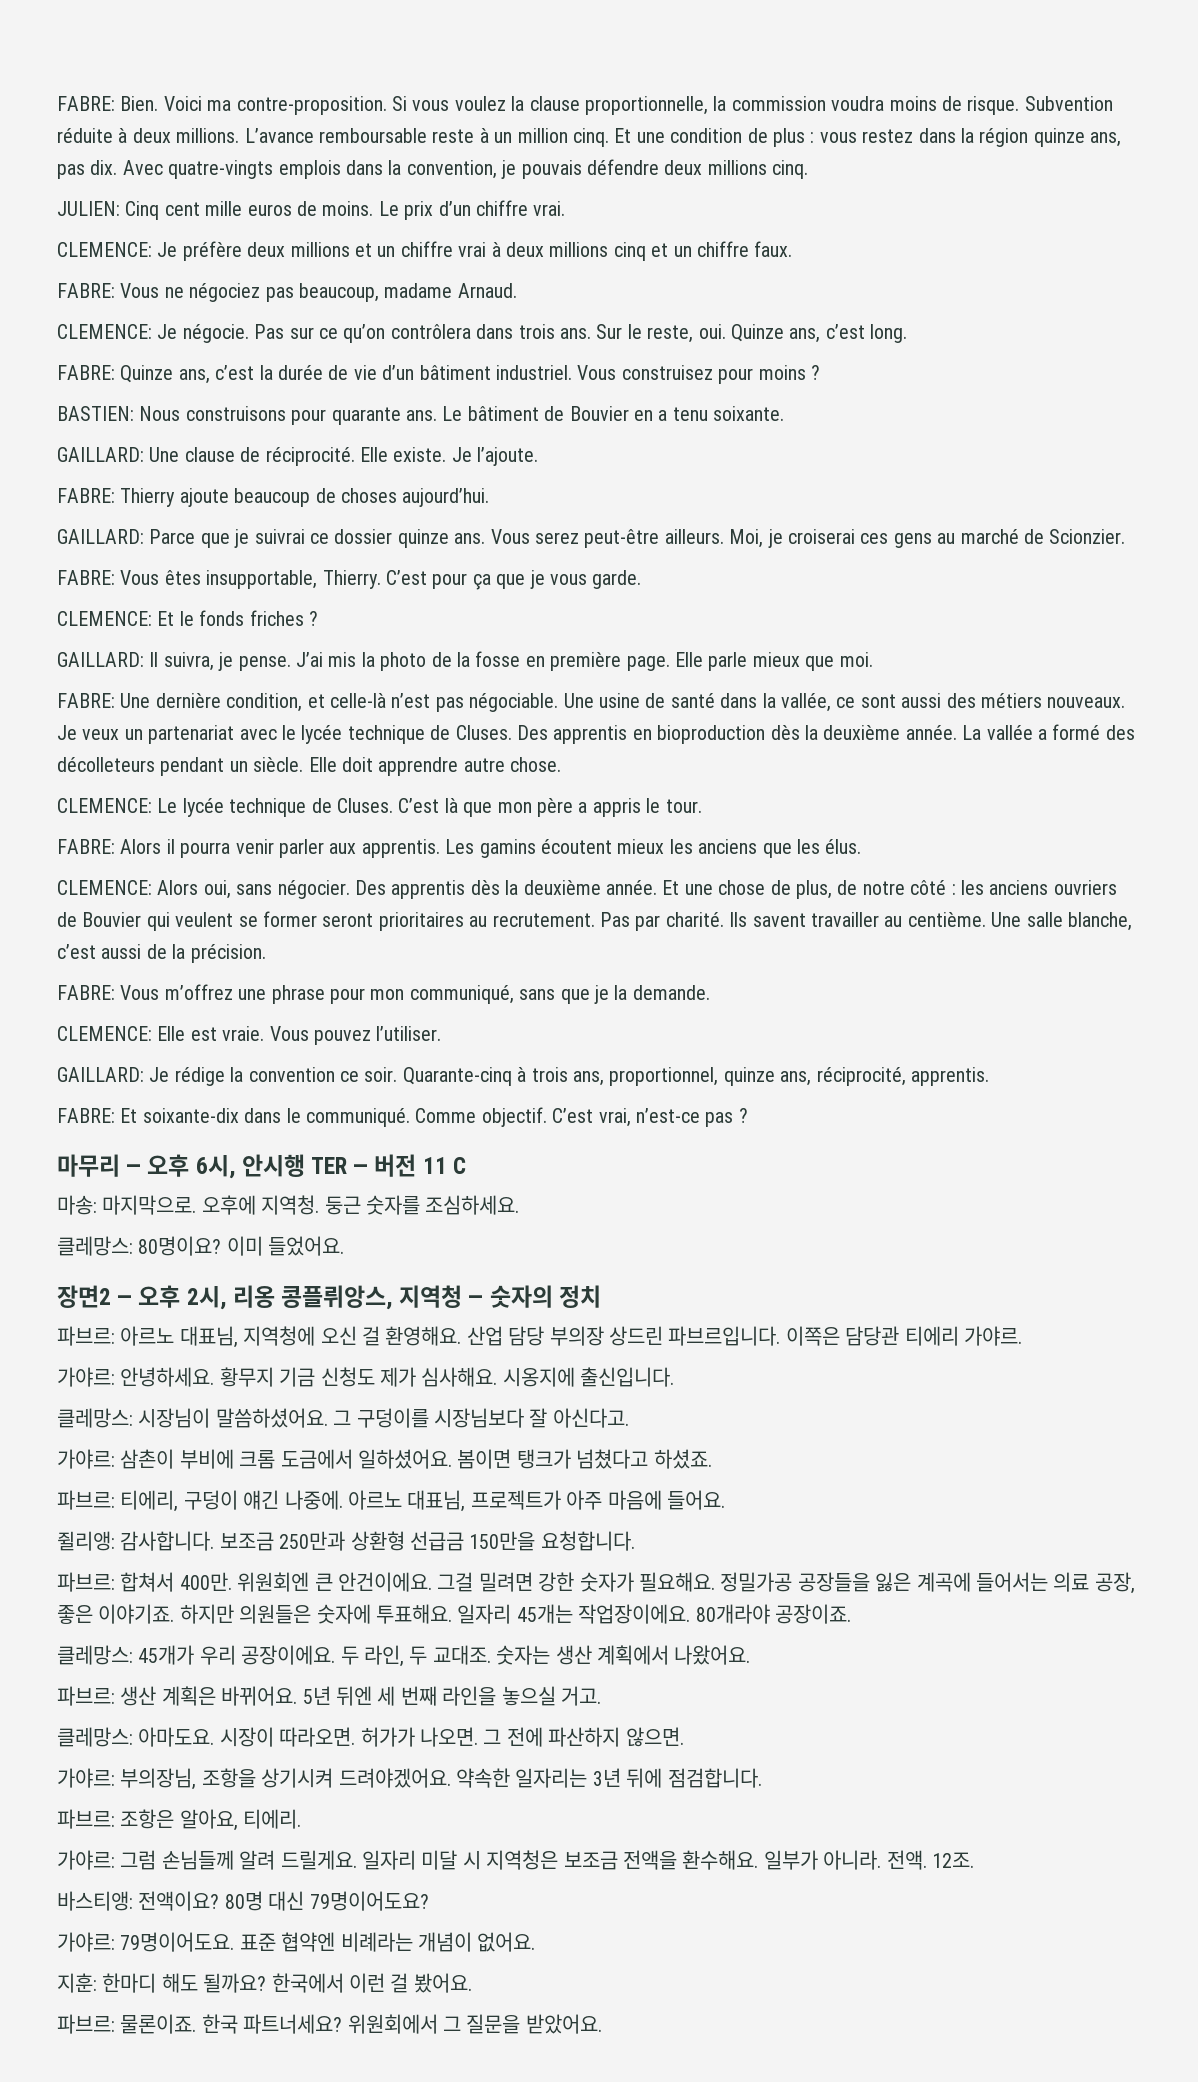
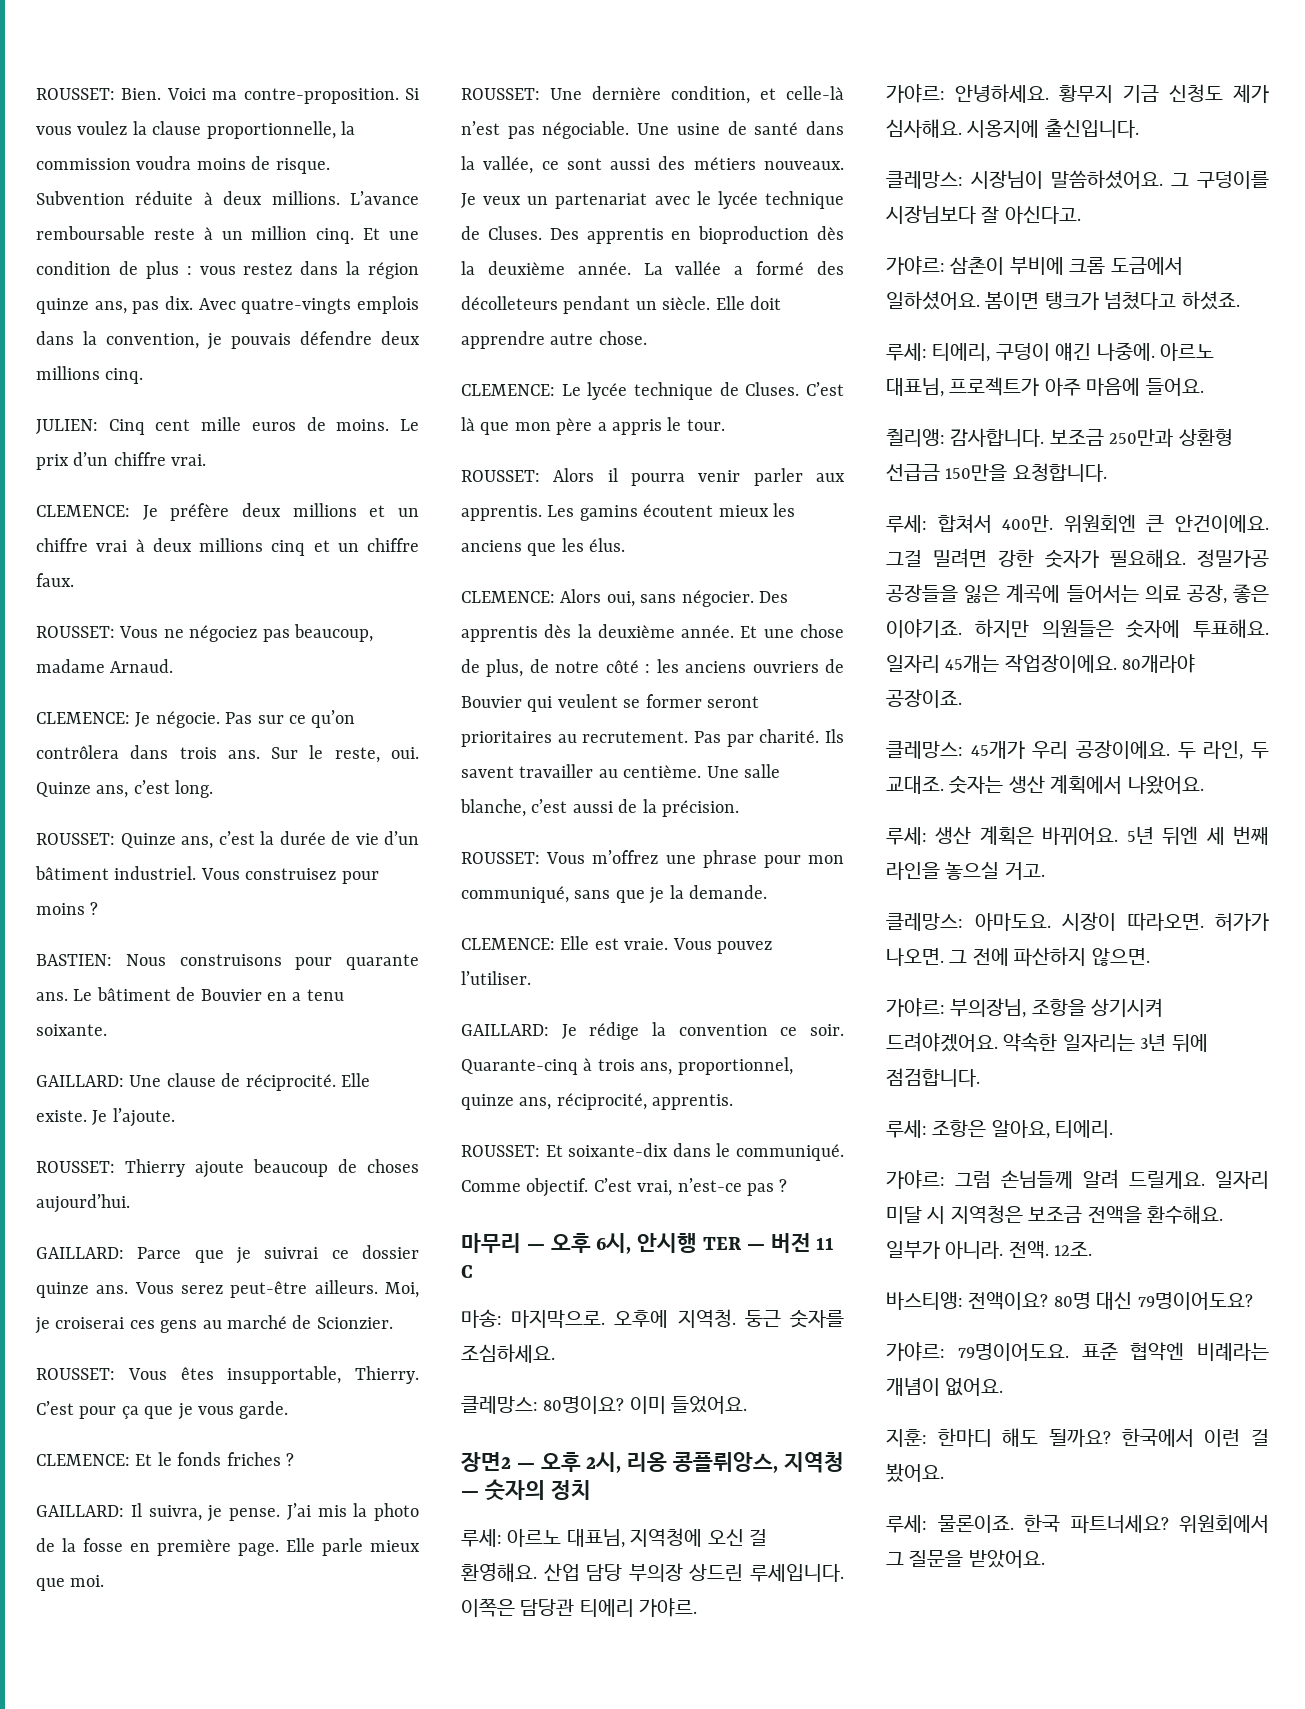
[57,96,115,111] FABRE: -> [36,88,115,100] ROUSSET:
[57,283,115,298] FABRE: -> [36,626,115,638] ROUSSET:
[57,365,115,380] FABRE: -> [36,833,115,845] ROUSSET:
[57,488,115,503] FABRE: -> [36,1161,115,1173] ROUSSET:
[57,570,115,585] FABRE: -> [36,1368,115,1380] ROUSSET:
[57,693,115,708] FABRE: -> [461,88,540,100] ROUSSET:
[57,839,115,854] FABRE: -> [461,470,540,482] ROUSSET:
[57,985,115,1000] FABRE: -> [461,852,540,864] ROUSSET:
[57,1108,115,1123] FABRE: -> [461,1145,540,1157] ROUSSET:
[57,1326,115,1346] 파브르: -> [461,1529,502,1547] 루세:
[668,1326,781,1346] 파브르입니다. -> [750,1564,844,1582] 루세입니다.
[57,1490,115,1510] 파브르: -> [886,343,927,361] 루세:
[57,1572,115,1592] 파브르: -> [886,515,927,533] 루세:
[57,1686,115,1706] 파브르: -> [886,827,927,845] 루세:
[57,1809,115,1829] 파브르: -> [886,1120,927,1138] 루세:
[57,2014,115,2034] 파브르: -> [886,1515,927,1533] 루세:

